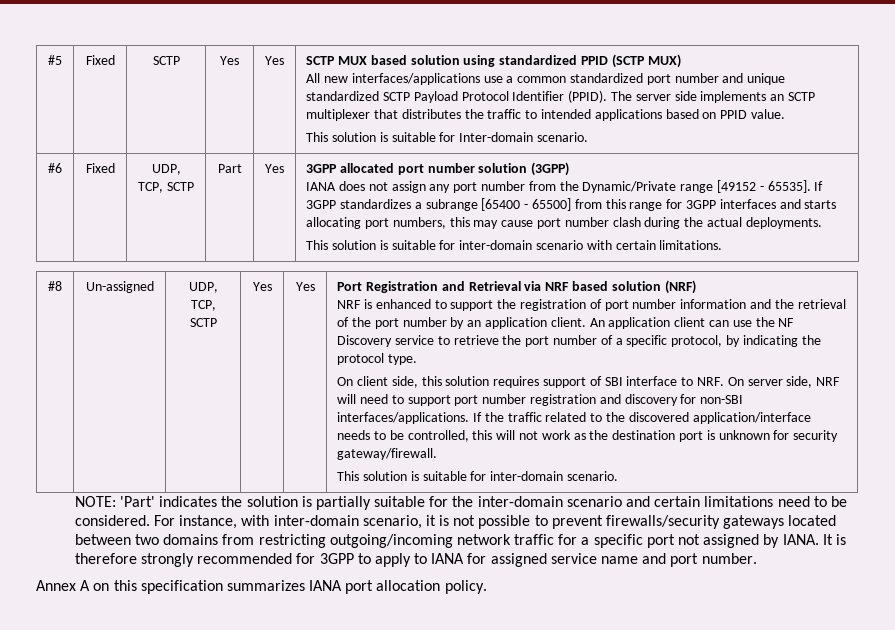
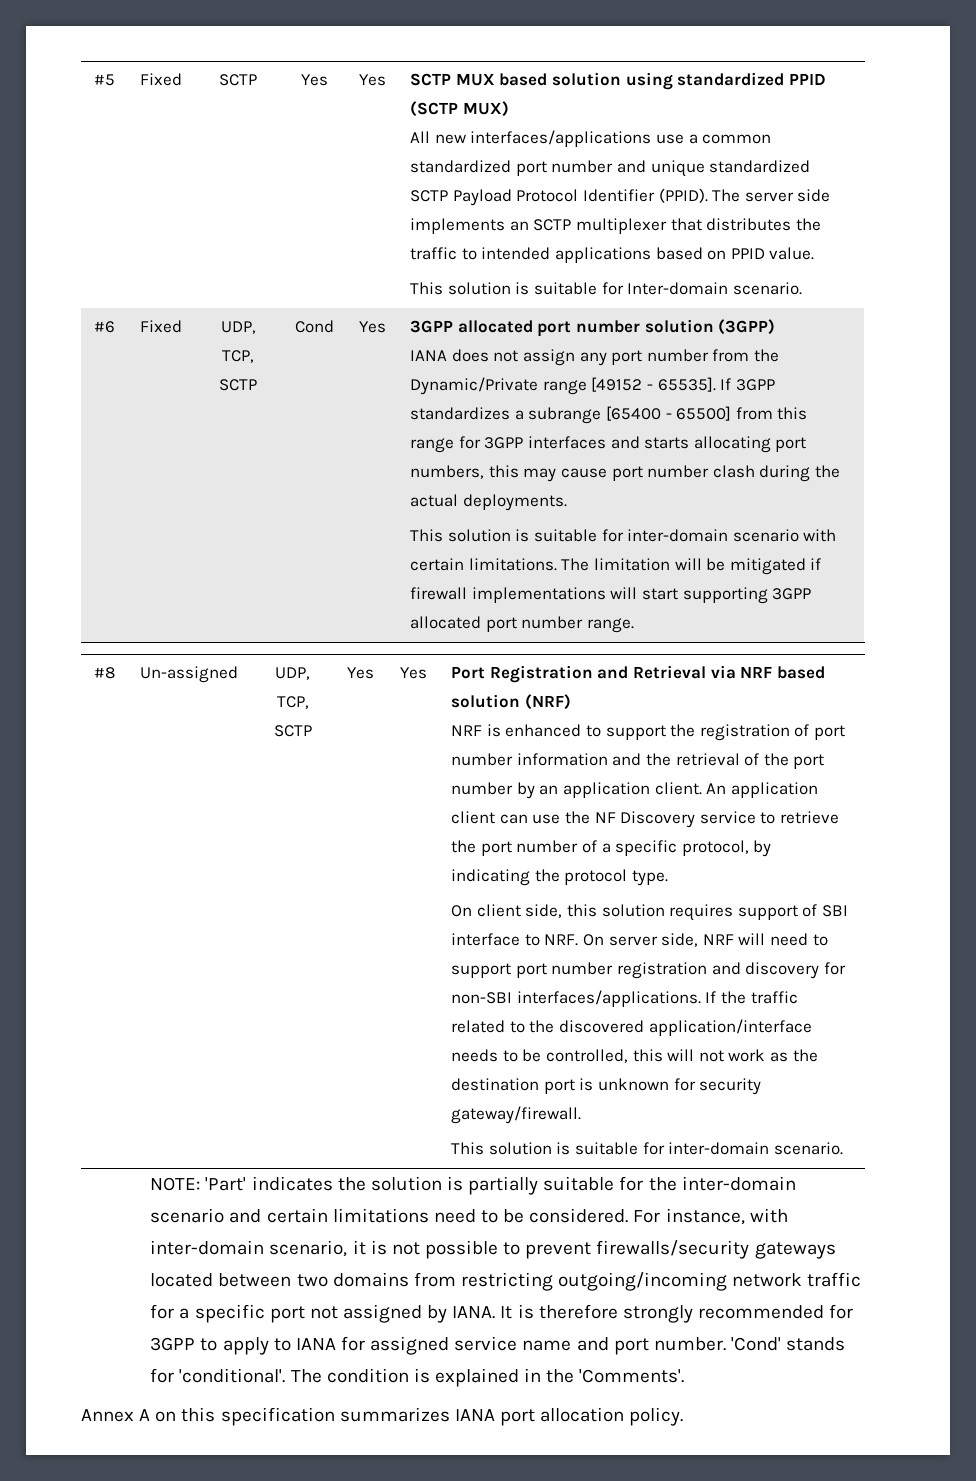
[217,164,242,173] Part -> [294,320,334,333] Cond
(723, 245) none -> [561,558,822,575] [410,587,812,604] [410,616,635,633] The limitation will be mitigated if firewall implementations will start supporting 3GPP allocated port number range.
(757, 558) none -> [730,1337,846,1351] [150,1368,685,1387] 'Cond' stands for 'conditional'. The condition is explained in the 'Comments'.

